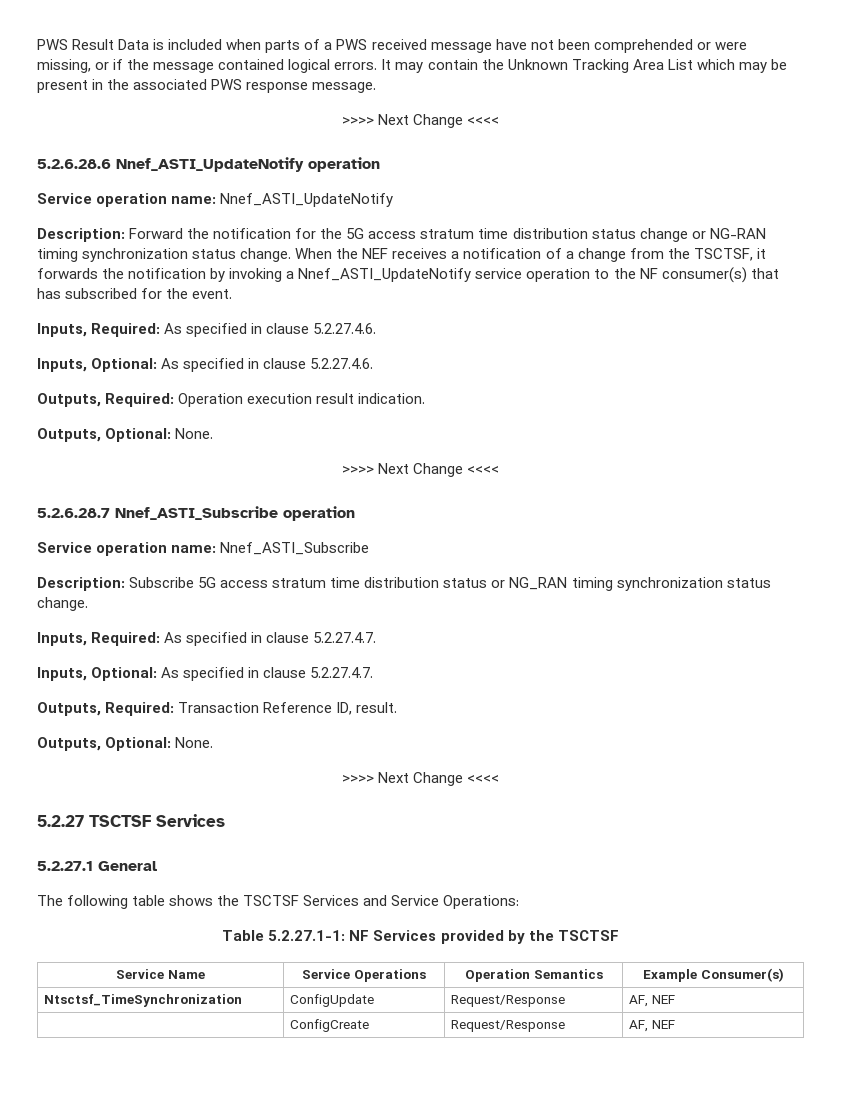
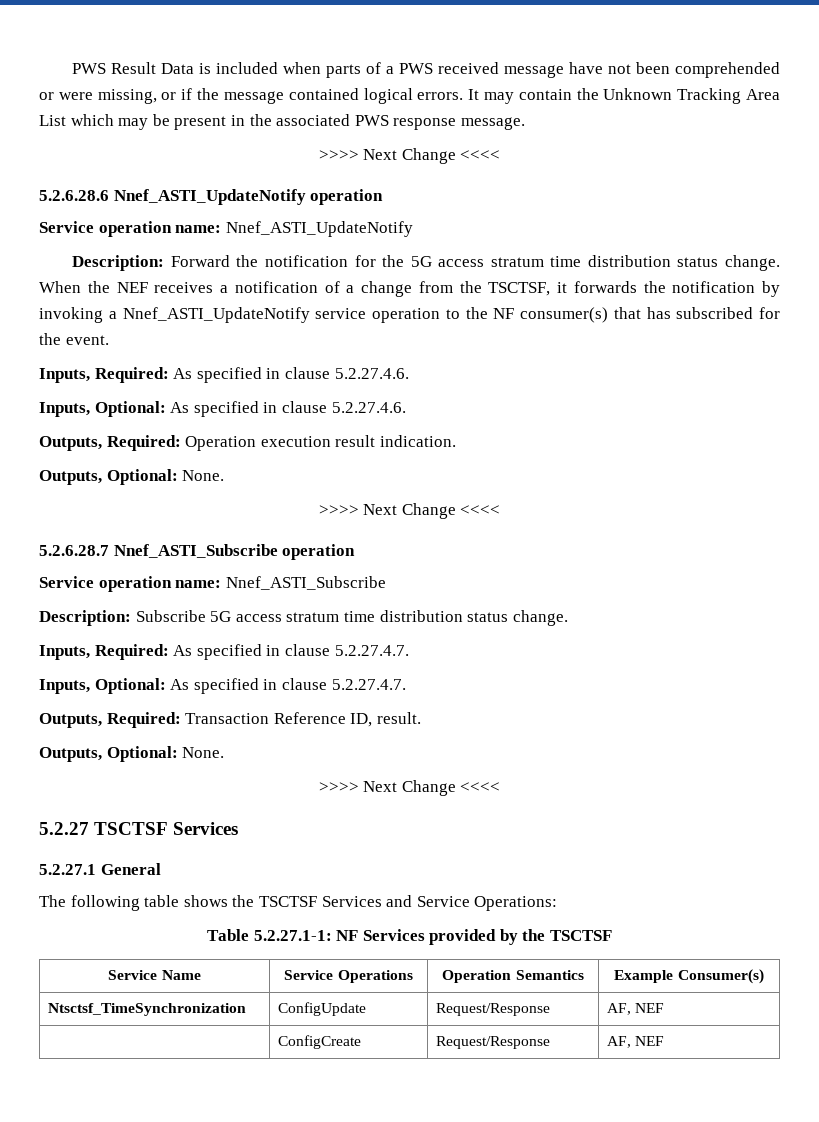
[639,228,766,242] [37,248,237,262] change or NG-RAN timing synchronization status -> (719, 262) none
[491,577,771,591] or NG_RAN timing synchronization status -> (509, 617) none

